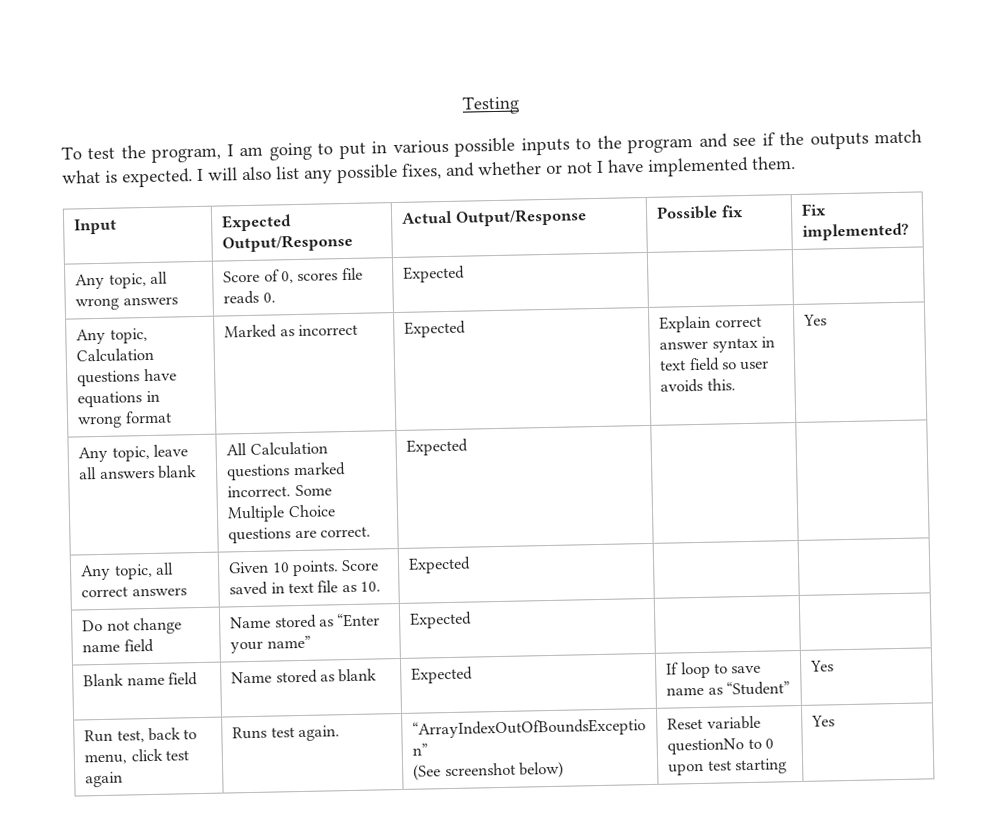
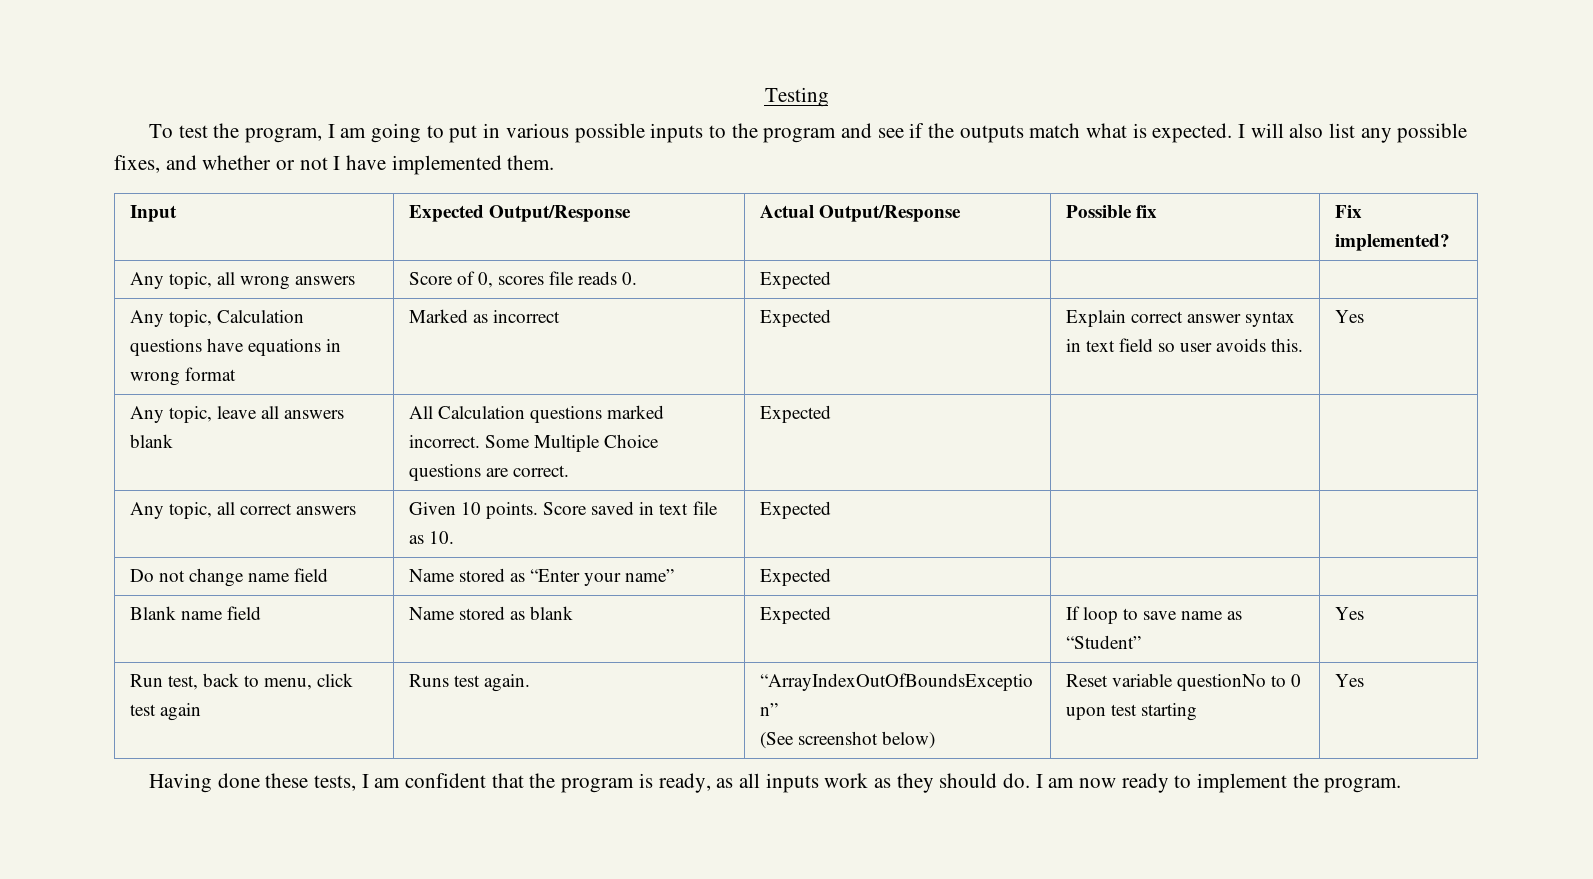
(836, 721) none -> [149,773,1402,793] // Having done these tests, I am confident that the program is ready, as all inputs work as they should do. I am now ready to implement the program.

